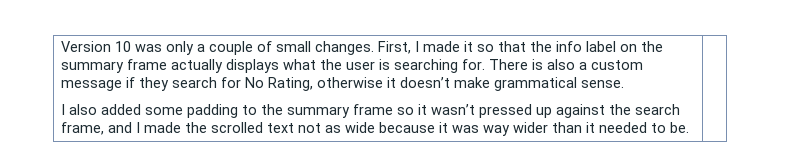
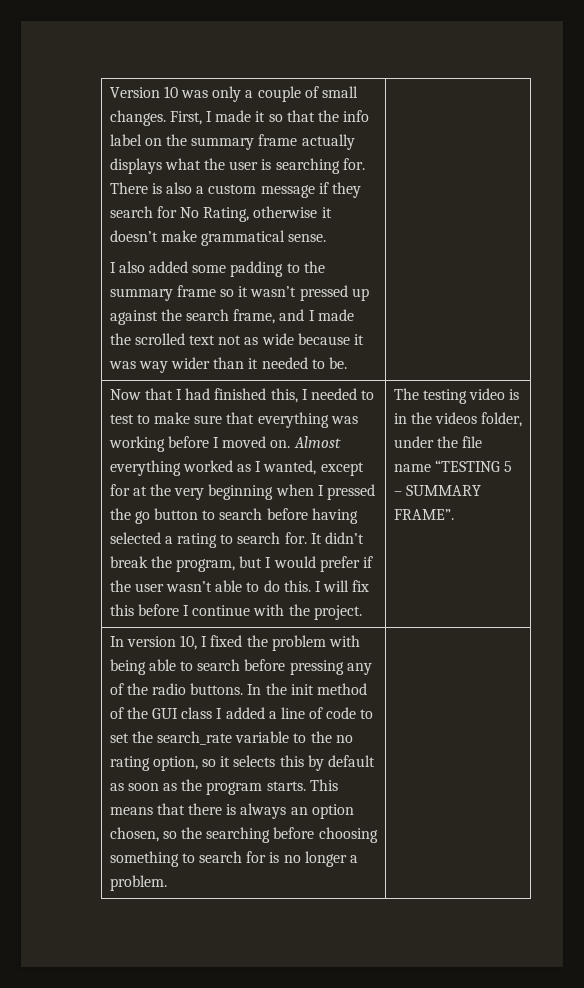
(689, 127) none -> [109,388,375,403] [109,412,358,428] [108,436,341,452] [109,460,364,476] [109,484,375,500] [109,508,358,524] [109,532,364,548] [109,556,373,572] [109,580,370,592] [109,604,362,620] [393,388,520,404] [393,412,523,427] [393,436,482,448] [393,460,512,472] [393,485,481,496] [393,509,454,520] [109,635,360,651] [109,659,372,675] [109,683,367,695] [109,707,374,719] [109,731,353,745] [109,755,375,771] [109,779,338,795] [109,803,354,819] [109,827,378,843] [109,851,358,867] [109,875,167,891] // Now that I had finished this, I needed to test to make sure that everything was working before I moved on. Almost everything worked as I wanted, except for at the very beginning when I pressed the go button to search before having selected a rating to search for. It didn’t break the program, but I would prefer if the user wasn’t able to do this. I will fix this before I continue with the project. | The testing video is in the videos folder, under the file name “TESTING 5 – SUMMARY FRAME”. // In version 10, I fixed the problem with being able to search before pressing any of the radio buttons. In the init method of the GUI class I added a line of code to set the search_rate variable to the no rating option, so it selects this by default as soon as the program starts. This means that there is always an option chosen, so the searching before choosing something to search for is no longer a problem. |

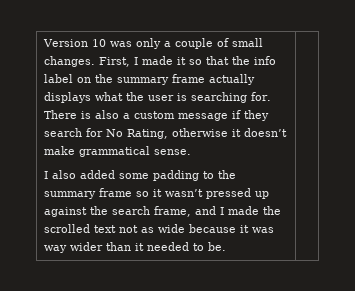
[109,388,375,403] [109,412,358,428] [108,436,341,452] [109,460,364,476] [109,484,375,500] [109,508,358,524] [109,532,364,548] [109,556,373,572] [109,580,370,592] [109,604,362,620] [393,388,520,404] [393,412,523,427] [393,436,482,448] [393,460,512,472] [393,485,481,496] [393,509,454,520] [109,635,360,651] [109,659,372,675] [109,683,367,695] [109,707,374,719] [109,731,353,745] [109,755,375,771] [109,779,338,795] [109,803,354,819] [109,827,378,843] [109,851,358,867] [109,875,167,891] // Now that I had finished this, I needed to test to make sure that everything was working before I moved on. Almost everything worked as I wanted, except for at the very beginning when I pressed the go button to search before having selected a rating to search for. It didn’t break the program, but I would prefer if the user wasn’t able to do this. I will fix this before I continue with the project. | The testing video is in the videos folder, under the file name “TESTING 5 – SUMMARY FRAME”. // In version 10, I fixed the problem with being able to search before pressing any of the radio buttons. In the init method of the GUI class I added a line of code to set the search_rate variable to the no rating option, so it selects this by default as soon as the program starts. This means that there is always an option chosen, so the searching before choosing something to search for is no longer a problem. | -> (227, 246) none

